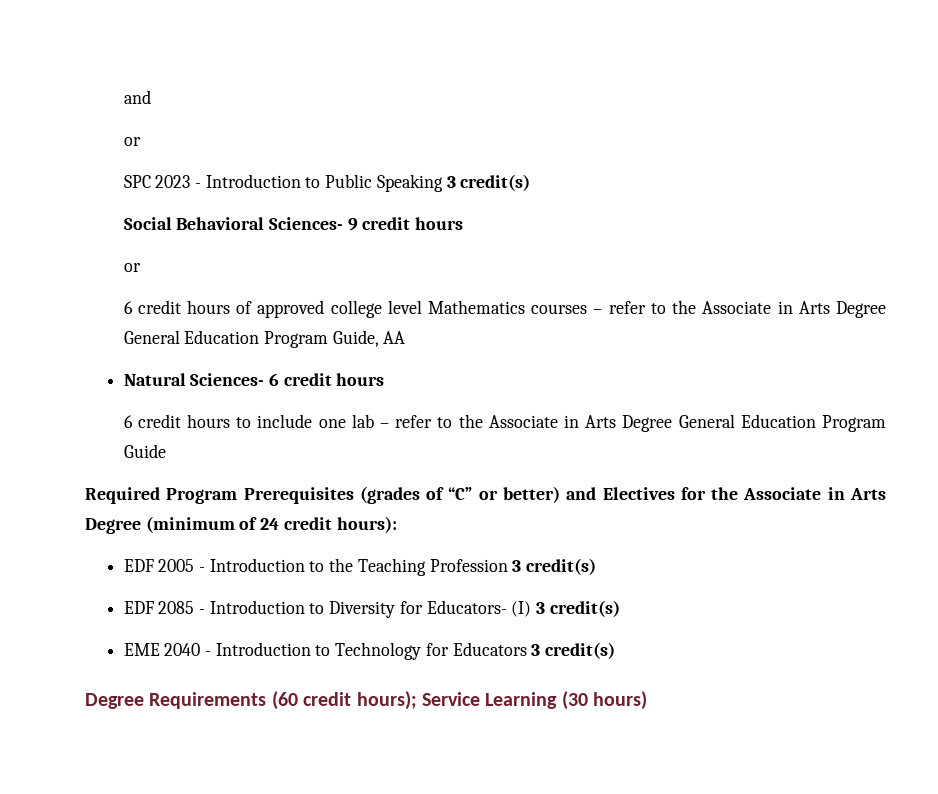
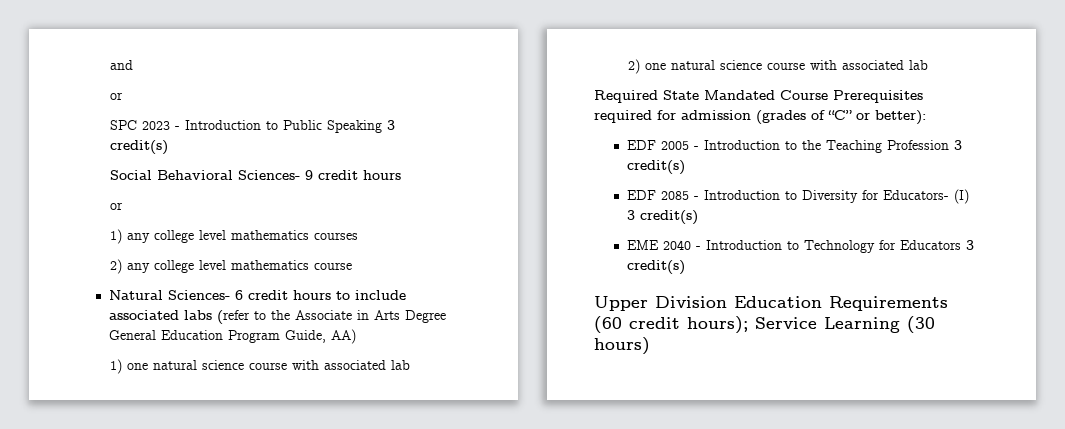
[123,300,646,318] 6 credit hours of approved college level Mathematics courses – refer -> [110,229,359,244] [110,259,353,274] [108,290,406,300] [108,310,250,324] 1) any college level mathematics courses // 2) any college level mathematics course // Natural Sciences- 6 credit hours to include associated labs (refer
[383,331,406,344] [123,373,385,386] [123,414,886,432] [123,444,166,458] [85,486,887,504] [85,516,397,534] AA // Natural Sciences- 6 credit hours // 6 credit hours to include one lab – refer to the Associate in Arts Degree General Education Program Guide // Required Program Prerequisites (grades of “C” or better) and Electives for the Associate in Arts Degree (minimum of 24 credit hours): -> [330,329,356,344] [110,359,411,374] [628,59,929,74] [594,90,923,103] [594,110,926,125] AA) // 1) one natural science course with associated lab // 2) one natural science course with associated lab // Required State Mandated Course Prerequisites required for admission (grades of “C” or better):
[85,693,144,709] Degree -> [594,296,822,311] Upper Division Education

